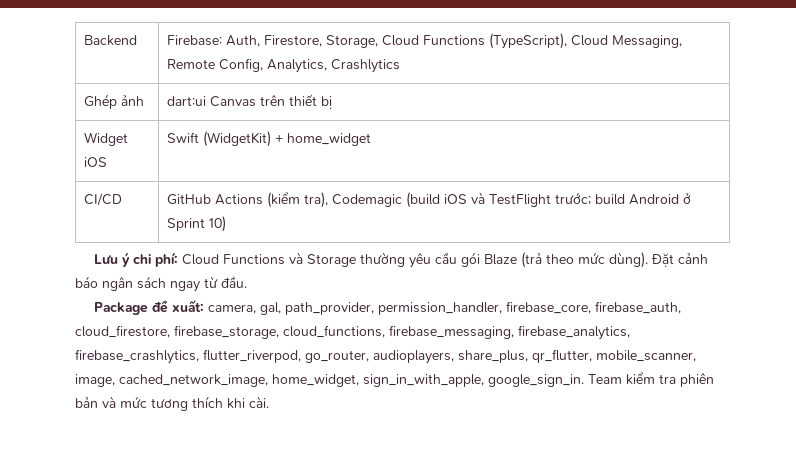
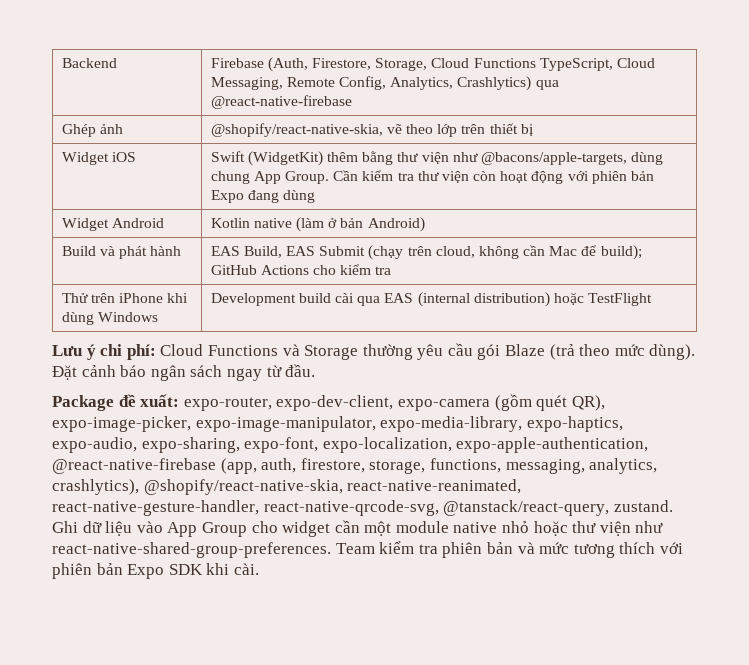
[166,35,260,47] Firebase: Auth, -> [210,57,308,72] Firebase (Auth,
[488,33,567,49] (TypeScript), -> [539,58,613,71] TypeScript,
[330,59,400,73] Crashlytics -> [457,76,559,91] [210,95,352,109] Crashlytics) qua @react-native-firebase
[166,96,256,107] dart:ui Canvas -> [210,123,458,137] @shopify/react-native-skia, vẽ theo lớp
[274,133,371,146] [83,193,122,206] [166,192,691,208] [166,216,226,232] + home_widget // CI/CD | GitHub Actions (kiểm tra), Codemagic (build iOS và TestFlight trước; build Android ở Sprint 10) -> [326,151,664,165] [210,170,655,184] [210,190,315,203] [61,218,164,231] [210,217,425,232] [61,246,182,259] [210,245,642,260] [210,264,392,275] [61,293,189,303] [61,312,158,325] [210,292,653,307] thêm bằng thư viện như @bacons/apple-targets, dùng chung App Group. Cần kiểm tra thư viện còn hoạt động với phiên bản Expo đang dùng // Widget Android | Kotlin native (làm ở bản Android) // Build và phát hành | EAS Build, EAS Submit (chạy trên cloud, không cần Mac để build); GitHub Actions cho kiểm tra // Thử trên iPhone khi dùng Windows | Development build cài qua EAS (internal distribution) hoặc TestFlight
[208,301,682,315] [75,325,630,340] [75,349,696,364] [75,374,584,387] camera, gal, path_provider, permission_handler, firebase_core, firebase_auth, cloud_firestore, firebase_storage, cloud_functions, firebase_messaging, firebase_analytics, firebase_crashlytics, flutter_riverpod, go_router, audioplayers, share_plus, qr_flutter, mobile_scanner, image, cached_network_image, home_widget, sign_in_with_apple, google_sign_in. -> [183,394,605,411] [52,416,623,432] [52,437,649,453] [52,458,658,474] [52,479,522,495] [52,500,673,516] [52,520,664,537] [52,542,331,558] expo-router, expo-dev-client, expo-camera (gồm quét QR), expo-image-picker, expo-image-manipulator, expo-media-library, expo-haptics, expo-audio, expo-sharing, expo-font, expo-localization, expo-apple-authentication, @react-native-firebase (app, auth, firestore, storage, functions, messaging, analytics, crashlytics), @shopify/react-native-skia, react-native-reanimated, react-native-gesture-handler, react-native-qrcode-svg, @tanstack/react-query, zustand. Ghi dữ liệu vào App Group cho widget cần một module native nhỏ hoặc thư viện như react-native-shared-group-preferences.
(223, 402) none -> [659,542,683,554] [52,563,203,579] với phiên bản Expo SDK

